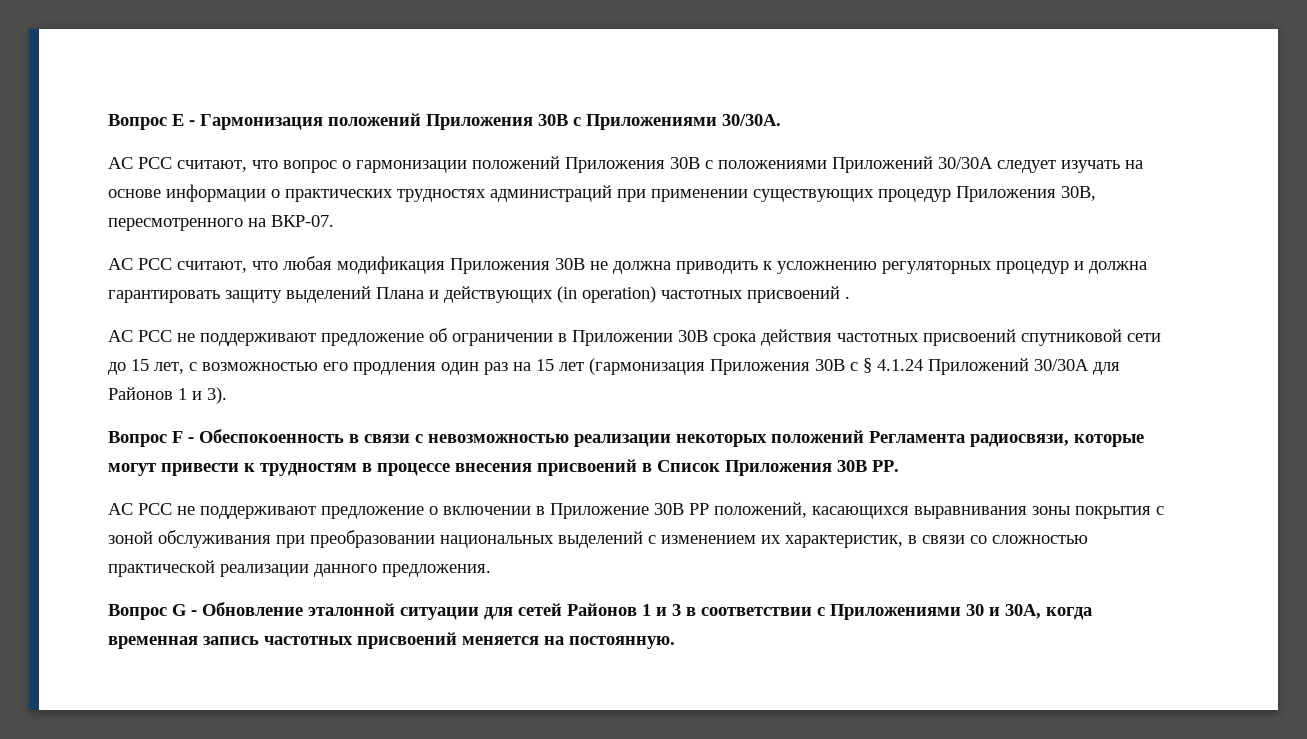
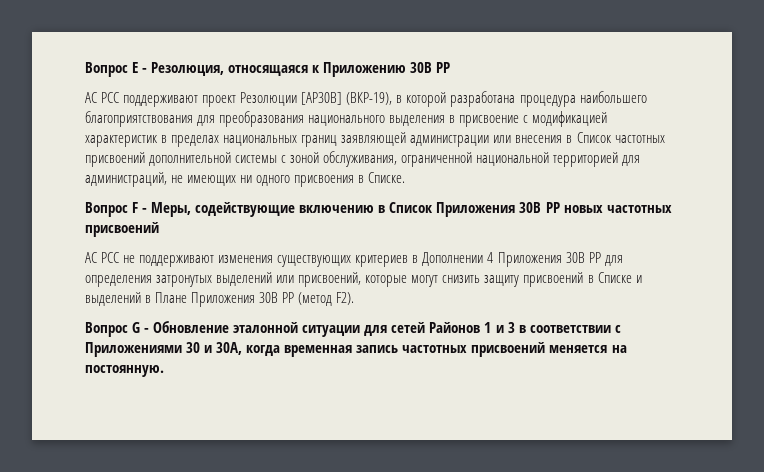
[200,113,781,130] [108,156,1143,173] [108,184,1096,202] [108,215,334,231] [108,256,1147,274] [108,286,850,303] [108,328,1161,346] [108,358,1120,375] [108,387,227,404] [108,429,1144,447] [108,459,899,476] [108,502,1164,519] [108,530,1088,548] [108,560,491,577] Гармонизация положений Приложения 30В с Приложениями 30/30А. // АС РСС считают, что вопрос о гармонизации положений Приложения 30В с положениями Приложений 30/30А следует изучать на основе информации о практических трудностях администраций при применении существующих процедур Приложения 30В, пересмотренного на ВКР-07. // АС РСС считают, что любая модификация Приложения 30В не должна приводить к усложнению регуляторных процедур и должна гарантировать защиту выделений Плана и действующих (in operation) частотных присвоений . // АС РСС не поддерживают предложение об ограничении в Приложении 30В срока действия частотных присвоений спутниковой сети до 15 лет, с возможностью его продления один раз на 15 лет (гармонизация Приложения 30В с § 4.1.24 Приложений 30/30А для Районов 1 и 3). // Вопрос F - Обеспокоенность в связи с невозможностью реализации некоторых положений Регламента радиосвязи, которые могут привести к трудностям в процессе внесения присвоений в Список Приложения 30B РР. // АС РСС не поддерживают предложение о включении в Приложение 30В РР положений, касающихся выравнивания зоны покрытия с зоной обслуживания при преобразовании национальных выделений с изменением их характеристик, в связи со сложностью практической реализации данного предложения. -> [151,62,451,77] [85,91,647,107] [85,111,608,127] [85,132,665,147] [85,151,641,167] [85,172,406,187] [85,202,672,217] [85,222,159,237] [85,252,623,267] [85,272,642,287] [85,292,355,307] Резолюция, относящаяся к Приложению 30В РР // АС РСС поддерживают проект Резолюции [AP30B] (ВКР-19), в которой разработана процедура наибольшего благоприятствования для преобразования национального выделения в присвоение с модификацией характеристик в пределах национальных границ заявляющей администрации или внесения в Список частотных присвоений дополнительной системы с зоной обслуживания, ограниченной национальной территорией для администраций, не имеющих ни одного присвоения в Списке. // Вопрос F - Меры, содействующие включению в Список Приложения 30В РР новых частотных присвоений // АС РСС не поддерживают изменения существующих критериев в Дополнении 4 Приложения 30В РР для определения затронутых выделений или присвоений, которые могут снизить защиту присвоений в Списке и выделений в Плане Приложения 30В РР (метод F2).

